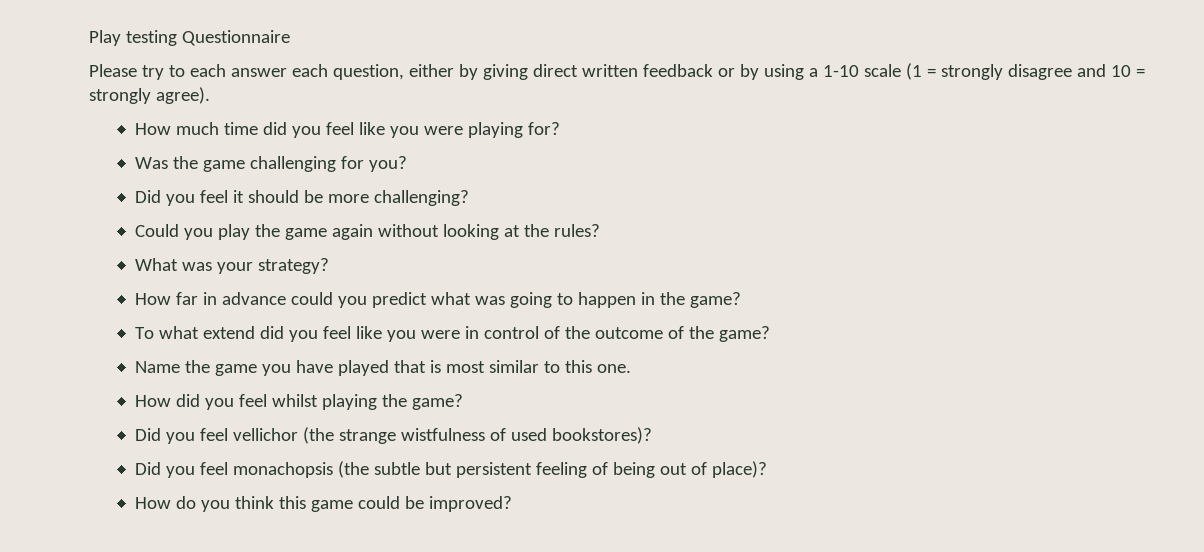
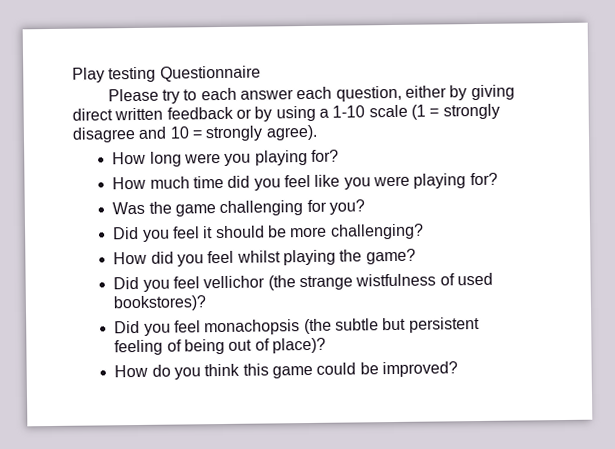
(210, 95) none -> [112,149,340,167] // How long were you playing for?
[135,224,601,240] [135,258,330,274] [135,292,742,308] [135,326,771,342] [135,360,632,376] // Could you play the game again without looking at the rules? // What was your strategy? // How far in advance could you predict what was going to happen in the game? // To what extend did you feel like you were in control of the outcome of the game? // Name the game you have played that is most similar to this one. -> (424, 231) none

